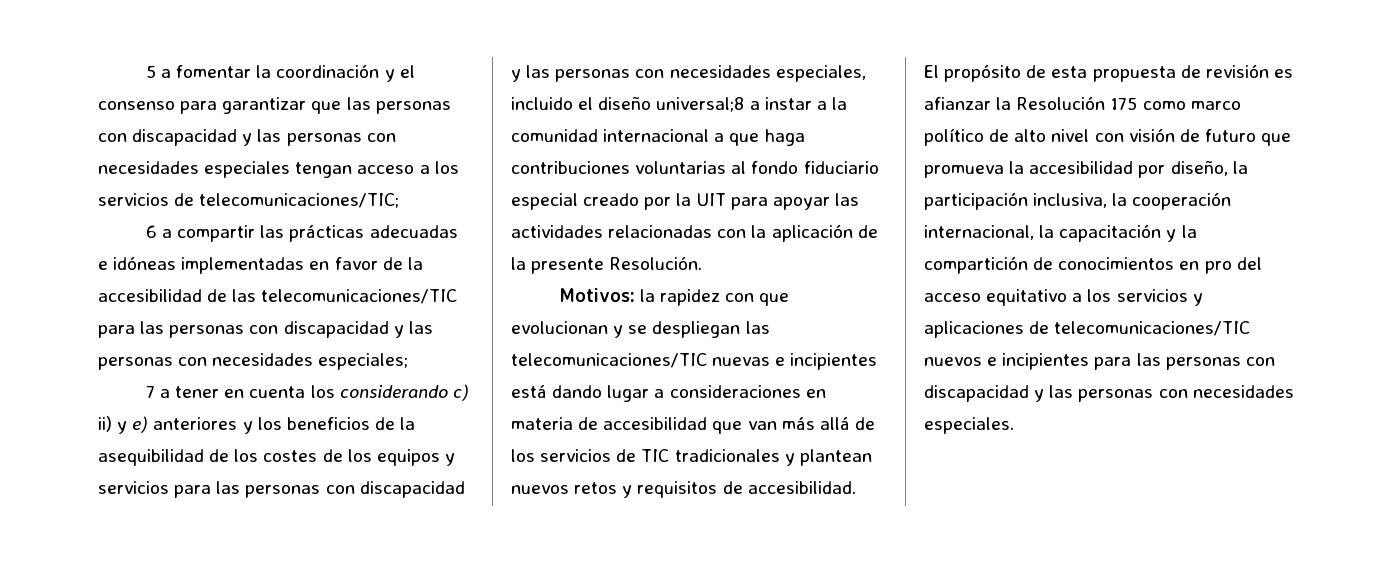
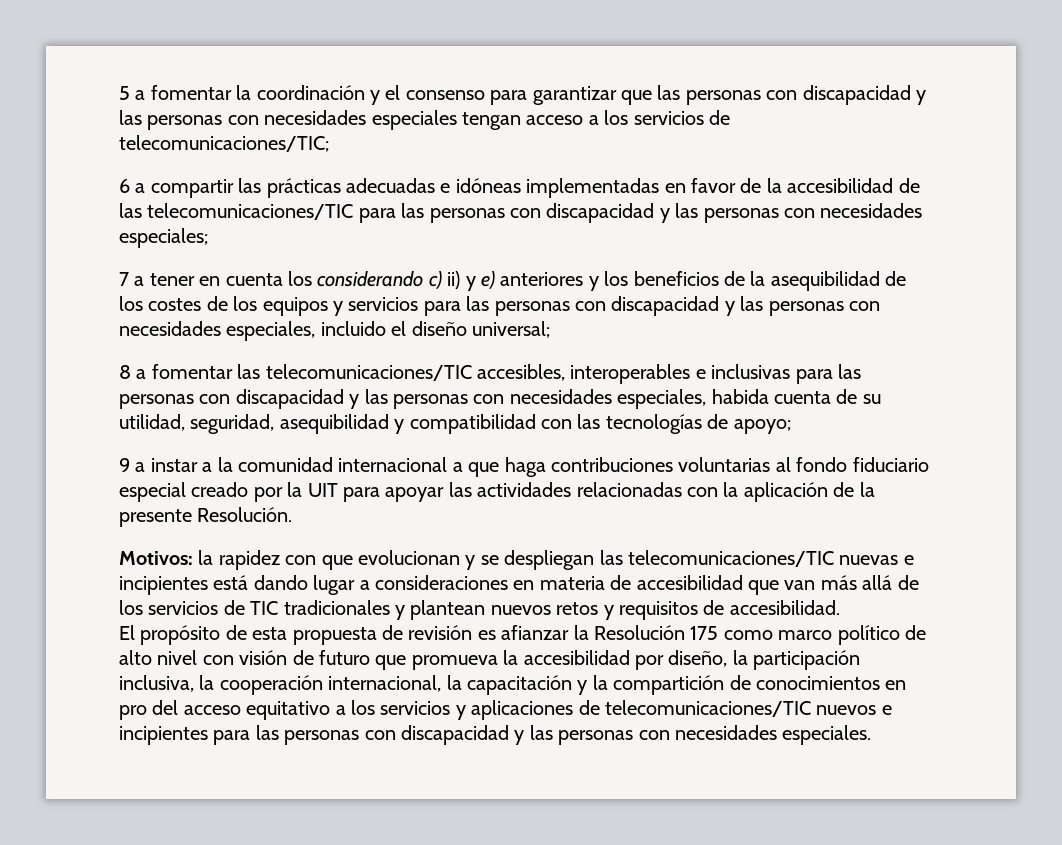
[656,97,745,112] universal;8 -> [471,321,550,338] [119,364,861,384] [119,389,881,409] [119,414,791,434] [119,458,130,472] universal; // 8 a fomentar las telecomunicaciones/TIC accesibles, interoperables e inclusivas para las personas con discapacidad y las personas con necesidades especiales, habida cuenta de su utilidad, seguridad, asequibilidad y compatibilidad con las tecnologías de apoyo; // 9

